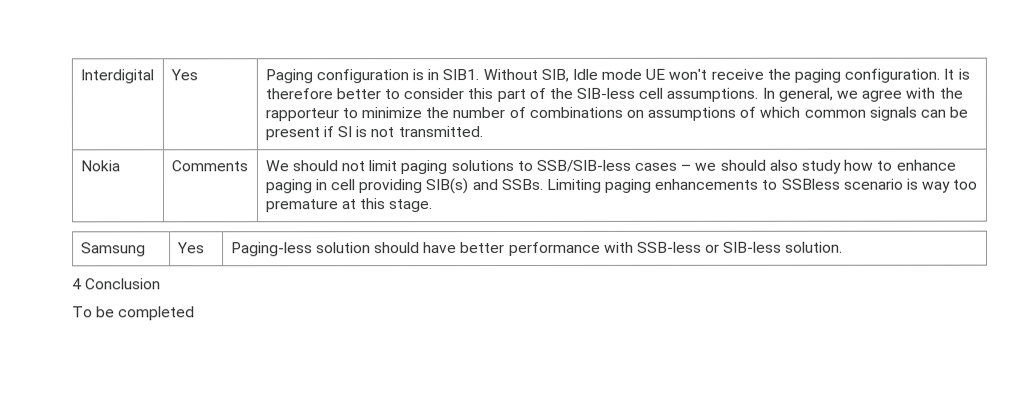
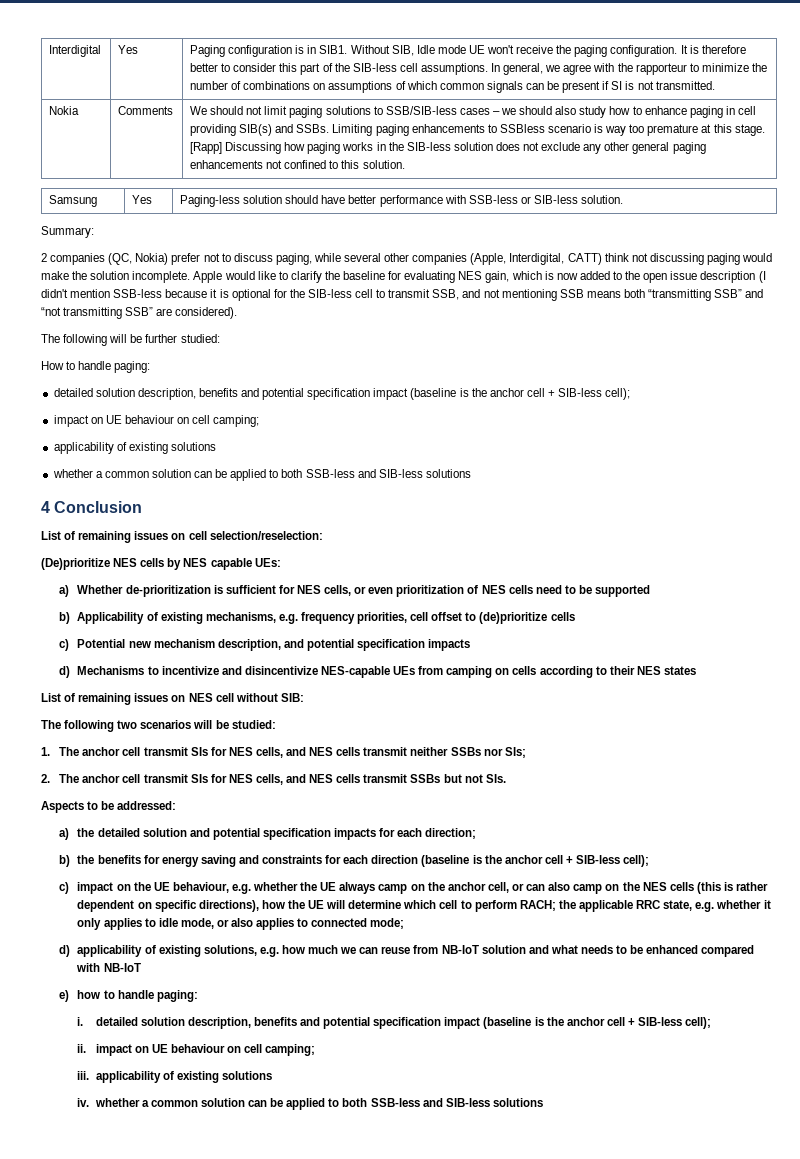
(434, 206) none -> [190,142,706,154] [190,160,405,169] [Rapp] Discussing how paging works in the SIB-less solution does not exclude any other general paging enhancements not confined to this solution.
[72,278,162,290] [72,306,196,321] 4 Conclusion // To be completed -> [41,226,94,238] [41,253,773,265] [41,271,766,283] [41,289,764,301] [41,307,238,319] [41,334,220,346] [41,361,151,373] [53,388,631,400] [53,415,260,427] [53,442,216,454] [52,469,471,481] [41,501,143,513] [41,531,323,543] [41,558,281,570] [59,585,651,597] [59,612,575,624] [59,639,471,651] [59,666,696,678] [41,693,304,705] [41,720,276,732] [41,747,526,758] [41,774,506,785] [41,801,177,813] [59,828,477,840] [59,855,650,867] [59,882,769,894] [77,900,771,912] [77,918,405,930] [59,945,755,957] [76,963,141,972] [59,990,198,1002] [77,1017,712,1029] [77,1044,316,1056] [77,1071,272,1083] [77,1098,543,1110] Summary: // 2 companies (QC, Nokia) prefer not to discuss paging, while several other companies (Apple, Interdigital, CATT) think not discussing paging would make the solution incomplete. Apple would like to clarify the baseline for evaluating NES gain, which is now added to the open issue description (I didn't mention SSB-less because it is optional for the SIB-less cell to transmit SSB, and not mentioning SSB means both “transmitting SSB” and “not transmitting SSB” are considered). // The following will be further studied: // How to handle paging: // detailed solution description, benefits and potential specification impact (baseline is the anchor cell + SIB-less cell); // impact on UE behaviour on cell camping; // applicability of existing solutions // whether a common solution can be applied to both SSB-less and SIB-less solutions // 4 Conclusion // List of remaining issues on cell selection/reselection: // (De)prioritize NES cells by NES capable UEs: // a) Whether de-prioritization is sufficient for NES cells, or even prioritization of NES cells need to be supported // b) Applicability of existing mechanisms, e.g. frequency priorities, cell offset to (de)prioritize cells // c) Potential new mechanism description, and potential specification impacts // d) Mechanisms to incentivize and disincentivize NES-capable UEs from camping on cells according to their NES states // List of remaining issues on NES cell without SIB: // The following two scenarios will be studied: // 1. The anchor cell transmit SIs for NES cells, and NES cells transmit neither SSBs nor SIs; // 2. The anchor cell transmit SIs for NES cells, and NES cells transmit SSBs but not SIs. // Aspects to be addressed: // a) the detailed solution and potential specification impacts for each direction; // b) the benefits for energy saving and constraints for each direction (baseline is the anchor cell + SIB-less cell); // c) impact on the UE behaviour, e.g. whether the UE always camp on the anchor cell, or can also camp on the NES cells (this is rather dependent on specific directions), how the UE will determine which cell to perform RACH; the applicable RRC state, e.g. whether it only applies to idle mode, or also applies to connected mode; // d) applicability of existing solutions, e.g. how much we can reuse from NB-IoT solution and what needs to be enhanced compared with NB-IoT // e) how to handle paging: // i. detailed solution description, benefits and potential specification impact (baseline is the anchor cell + SIB-less cell); // ii. impact on UE behaviour on cell camping; // iii. applicability of existing solutions // iv. whether a common solution can be applied to both SSB-less and SIB-less solutions

